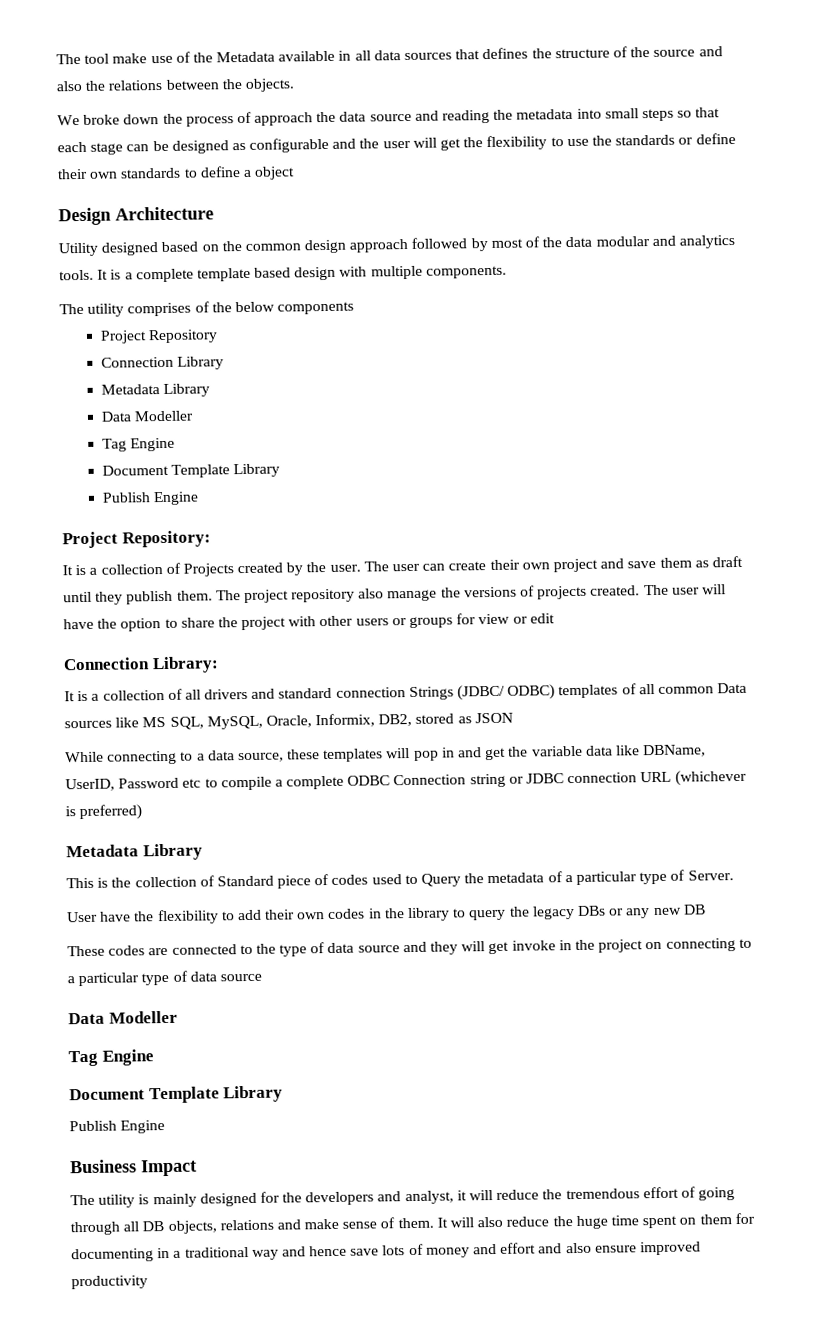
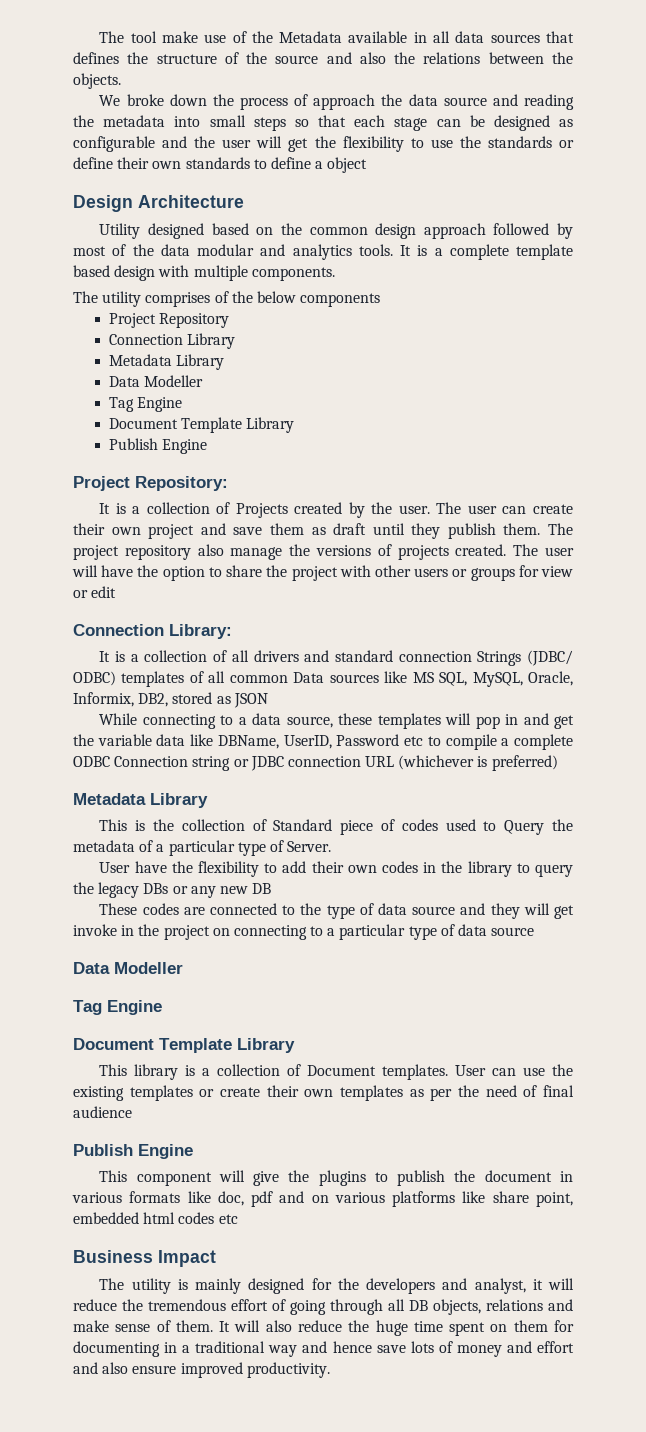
[69,1120,166,1134] Publish Engine -> [99,1064,573,1080] [73,1085,574,1101] [73,1106,132,1118] [73,1144,193,1159] [99,1170,573,1186] [72,1191,573,1207] [73,1212,238,1224] This library is a collection of Document templates. User can use the existing templates or create their own templates as per the need of final audience // Publish Engine // This component will give the plugins to publish the document in various formats like doc, pdf and on various platforms like share point, embedded html codes etc
[71,1275,148,1290] productivity -> [246,1362,330,1378] productivity.

